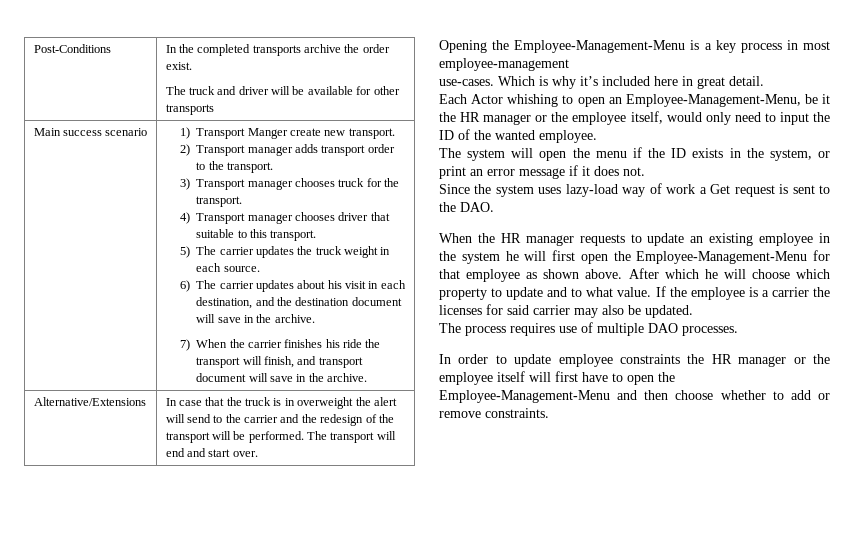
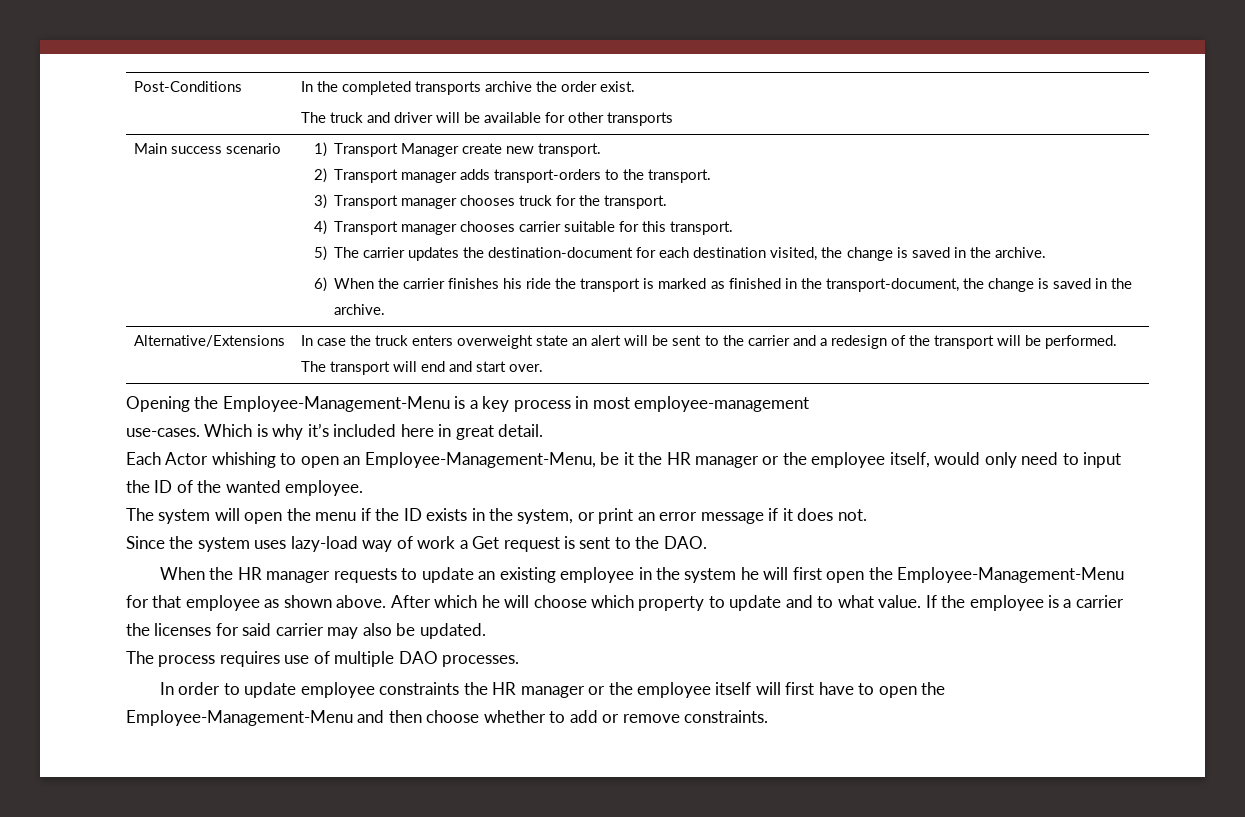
[247,128,288,139] Manger -> [401,143,460,157] Manager
[321,144,395,156] transport order -> [494,169,602,183] transport-orders
[338,212,390,221] [196,229,247,238] driver that suitable to -> [519,221,640,232] carrier suitable for
[315,246,391,258] [196,263,260,272] [179,280,406,292] [196,297,402,309] [196,314,315,323] [179,339,190,351] truck weight in each source. // 6) The carrier updates about his visit in each destination, and the destination document will save in the archive. // 7) -> [488,247,1046,261] [313,277,327,292] destination-document for each destination visited, the change is saved in the archive. // 6)
[242,356,363,368] [196,373,293,382] will finish, and transport document will save -> [643,278,1091,292] is marked as finished in the transport-document, the change is saved
[205,397,397,409] [165,414,211,423] that the truck is in overweight the alert will send -> [350,335,702,349] the truck enters overweight state an alert will be sent
[301,414,317,423] the -> [819,338,827,346] a

